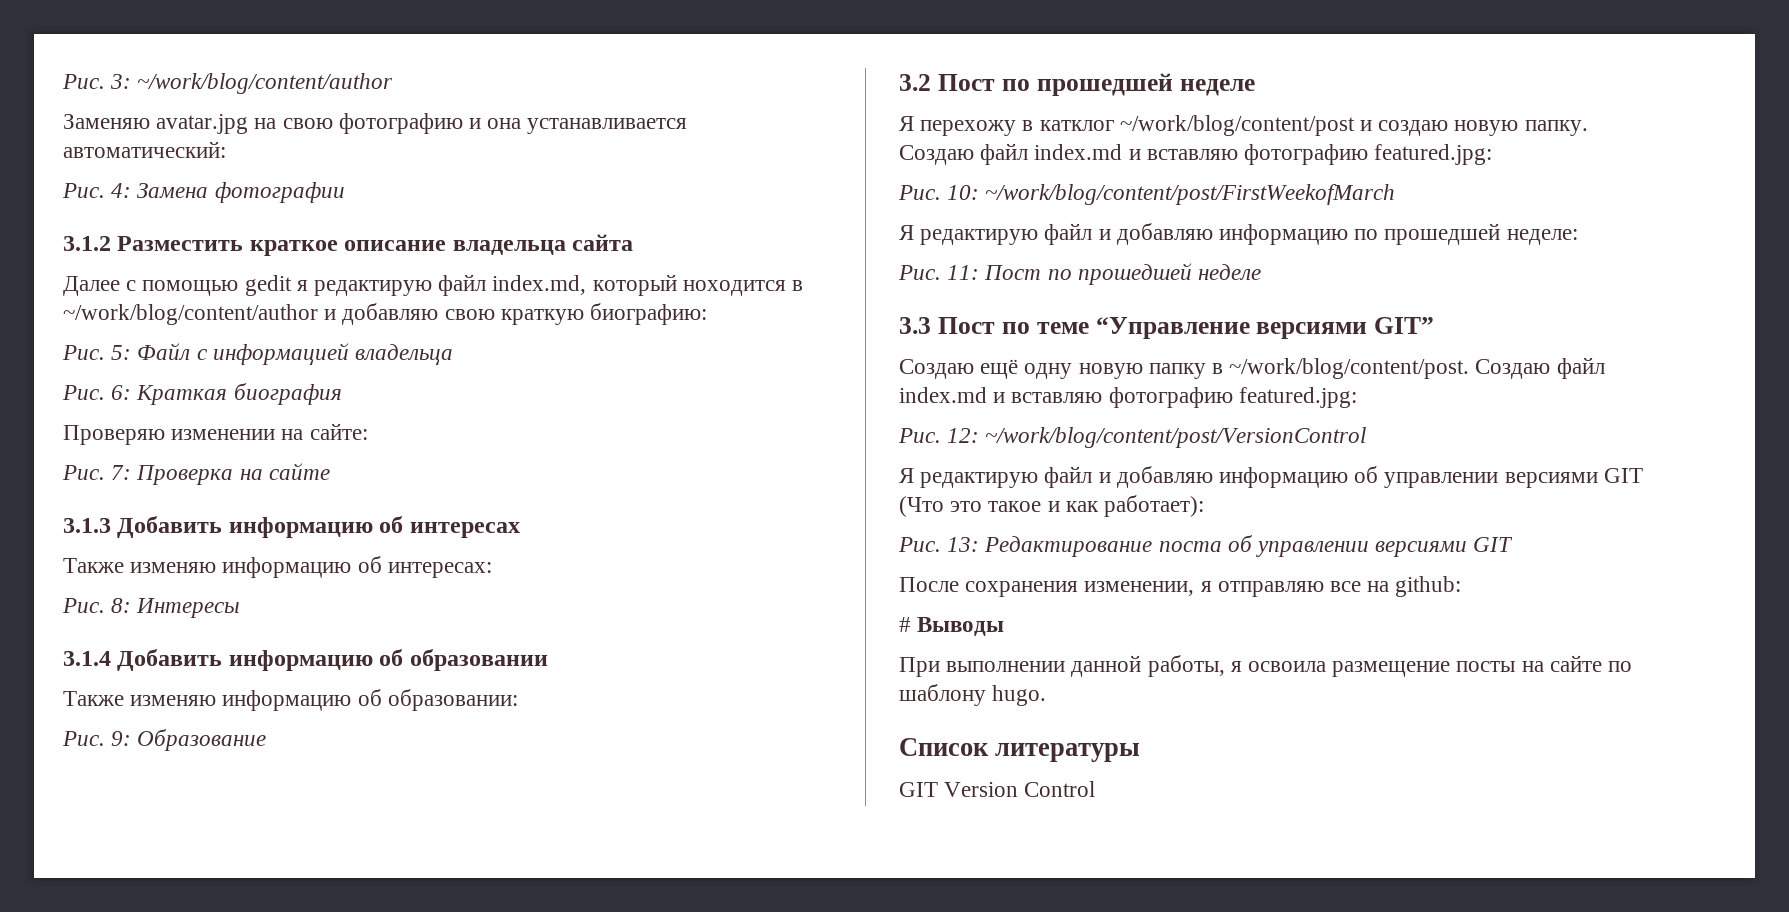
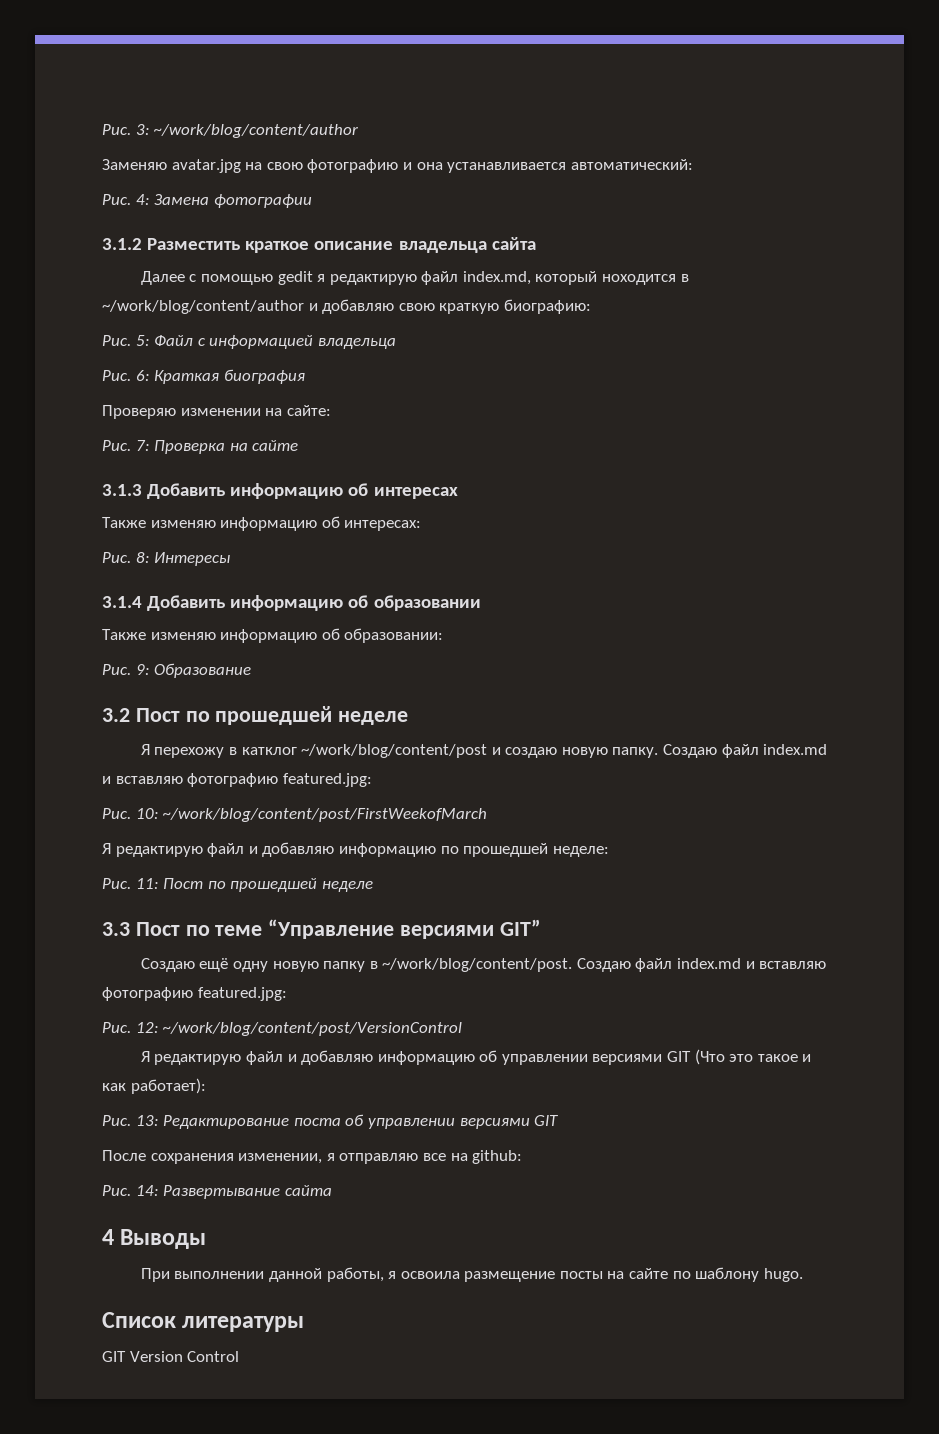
[899,617,911,632] # -> [102,1185,332,1199] [102,1229,114,1245] Рис. 14: Развертывание сайта // 4

